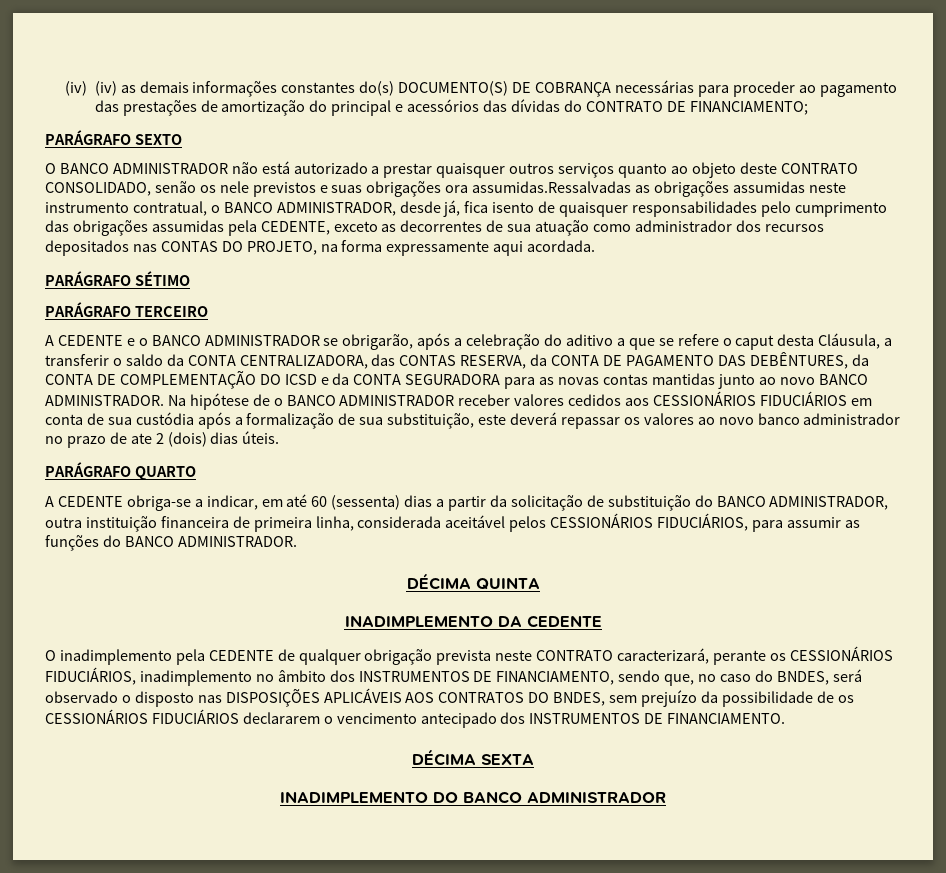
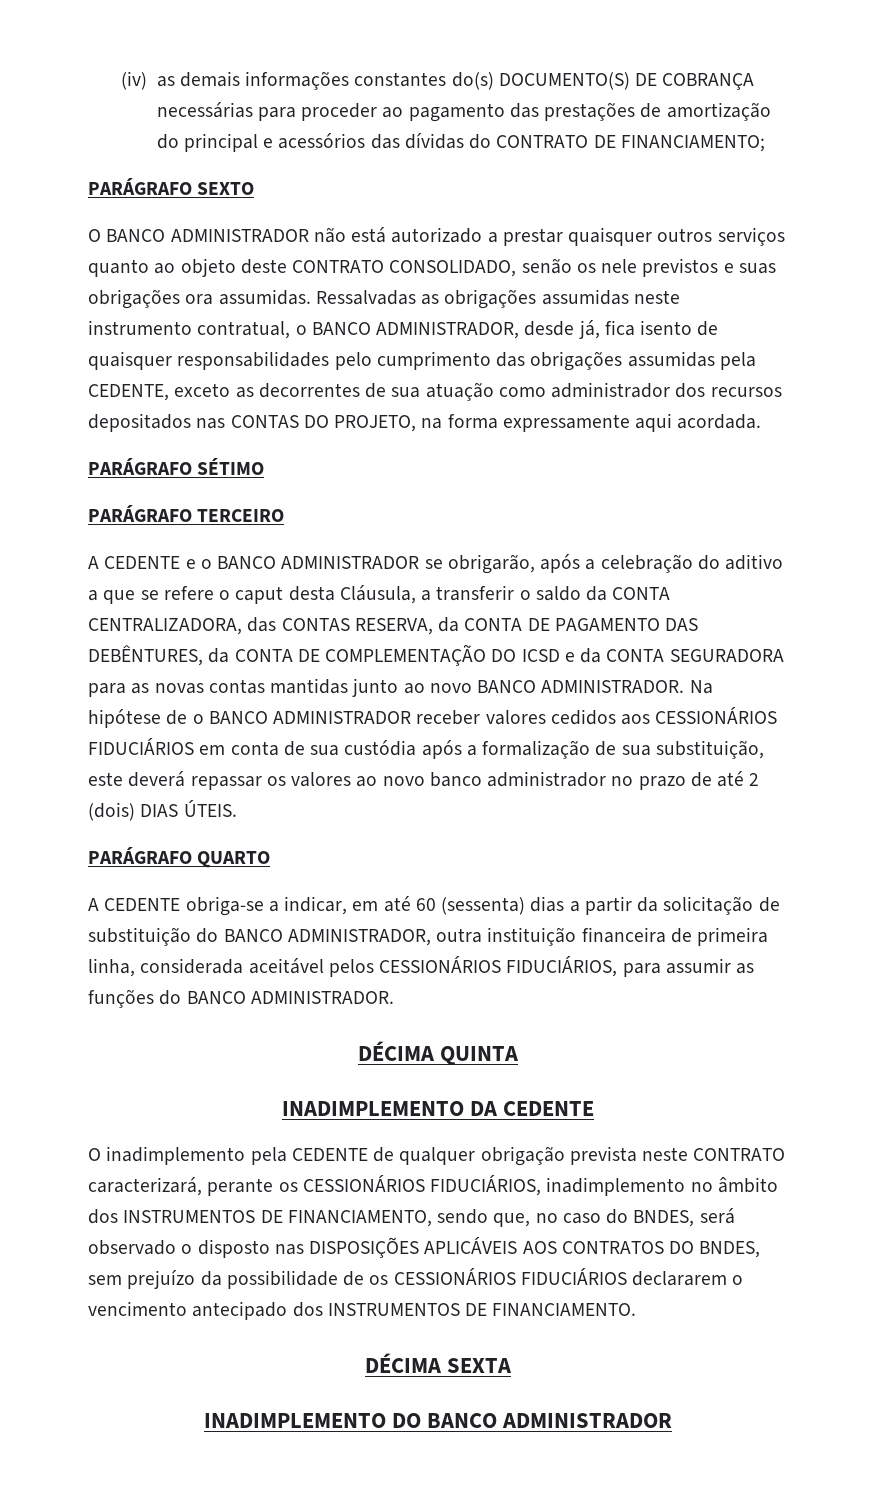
[65,81,117,96] (iv) (iv) -> [120,71,147,90] (iv)
[472,181,632,193] assumidas.Ressalvadas -> [218,289,416,305] assumidas. Ressalvadas
[130,433,152,444] ate -> [717,771,745,787] até
[210,431,280,444] dias úteis. -> [140,800,237,817] DIAS ÚTEIS.

